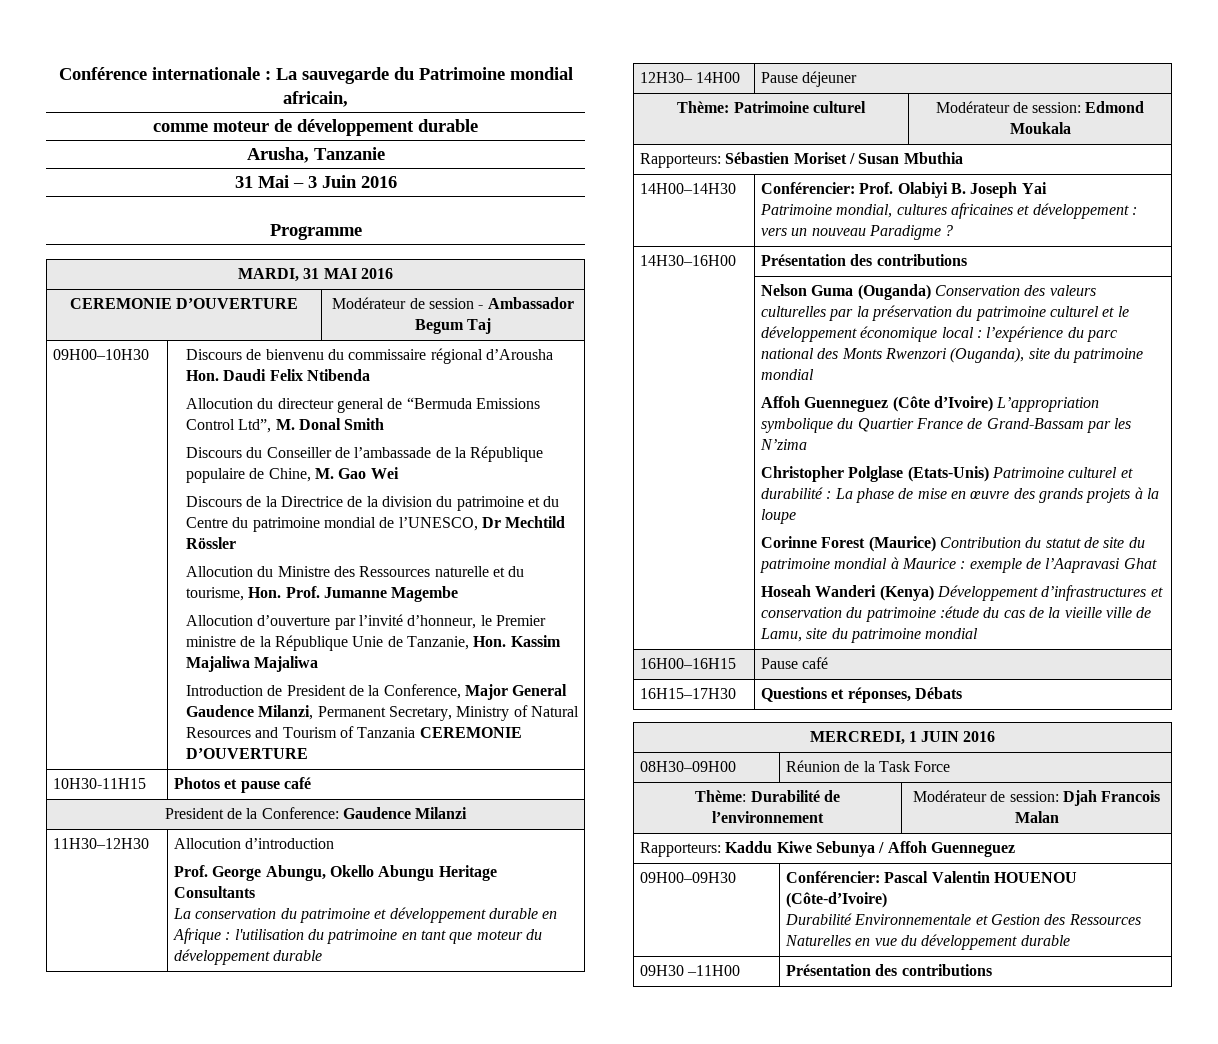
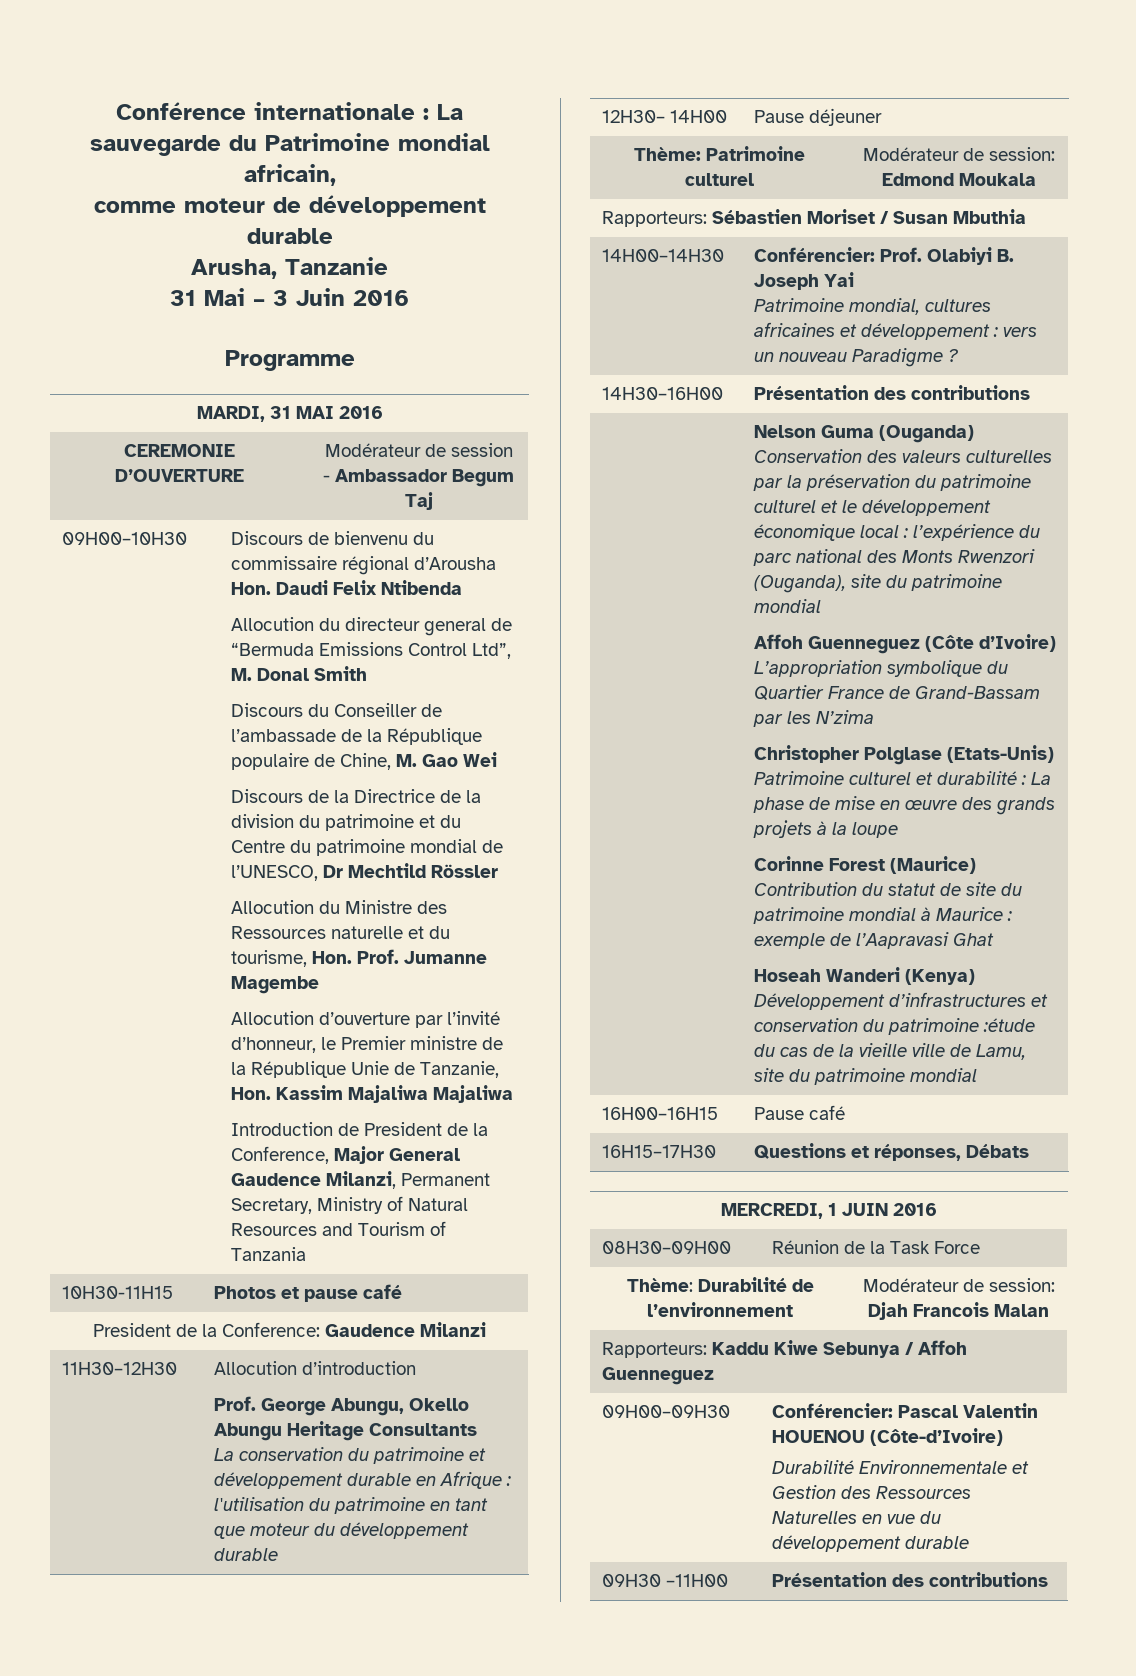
[419,727,522,738] [185,748,308,759] CEREMONIE D’OUVERTURE -> (306, 1254) none

